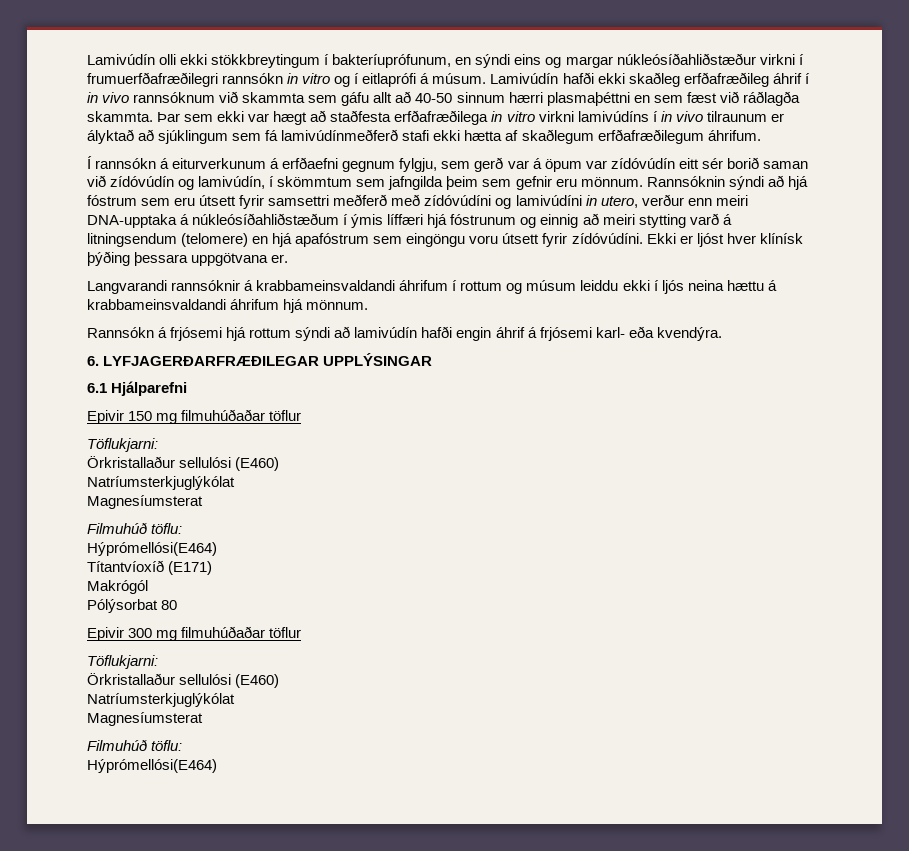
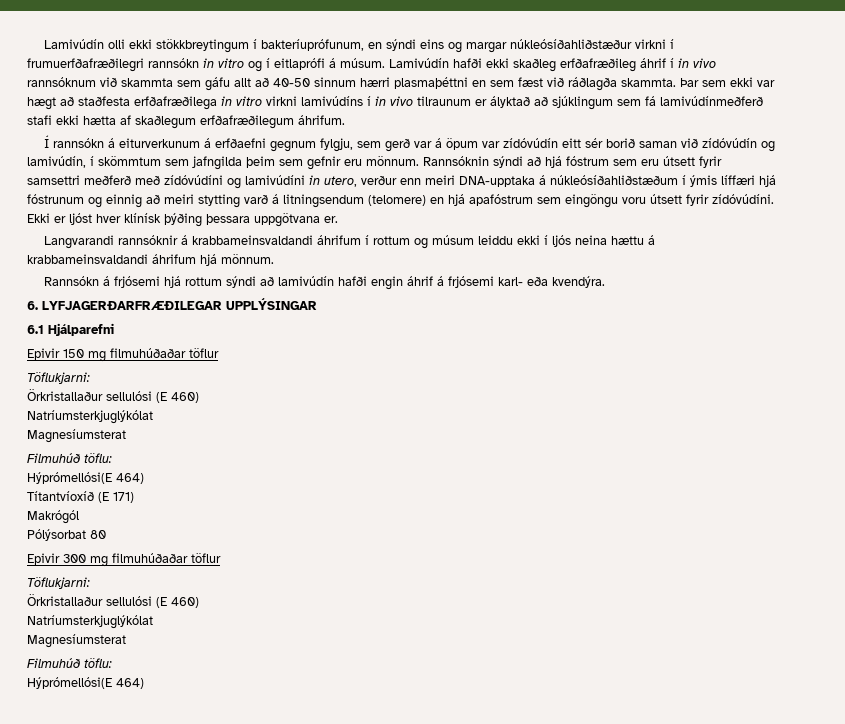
[235,457,280,471] [87,476,235,490] [87,495,203,509] [87,523,183,534] [87,542,217,556] (E460) // Natríumsterkjuglýkólat // Magnesíumsterat // Filmuhúð töflu: // Hýprómellósi(E464) -> [156,392,199,403] [27,410,153,424] [27,429,126,443] [27,453,112,463] [27,472,144,484] (E 460) // Natríumsterkjuglýkólat // Magnesíumsterat // Filmuhúð töflu: // Hýprómellósi(E 464)
[168,561,213,575] (E171) -> [98,492,134,503] (E 171)
[235,674,280,688] [87,693,235,707] [87,712,203,726] [87,740,183,751] [87,759,217,773] (E460) // Natríumsterkjuglýkólat // Magnesíumsterat // Filmuhúð töflu: // Hýprómellósi(E464) -> [156,597,199,608] [27,615,153,629] [27,634,126,648] [27,658,112,668] [27,677,144,689] (E 460) // Natríumsterkjuglýkólat // Magnesíumsterat // Filmuhúð töflu: // Hýprómellósi(E 464)

